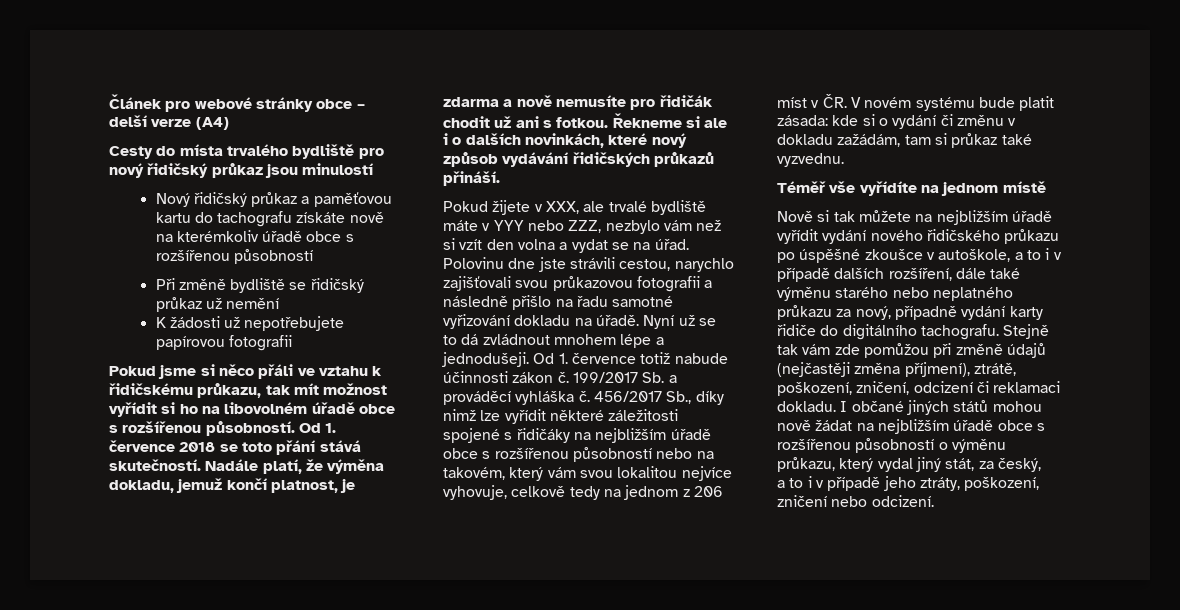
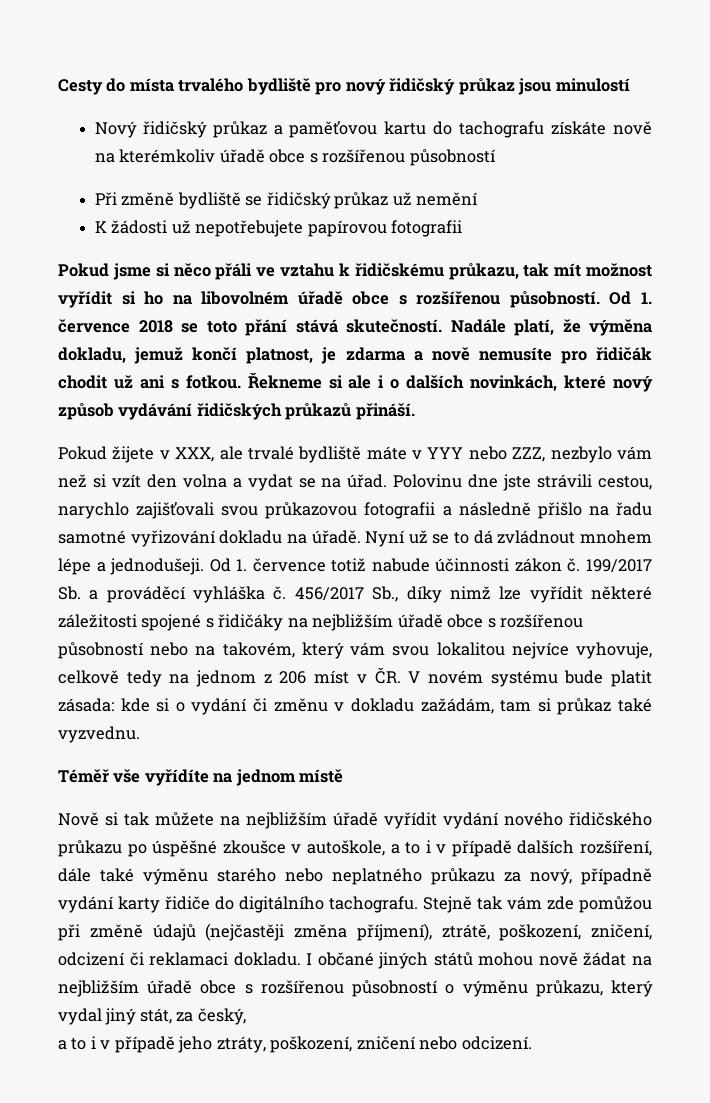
[109,94,365,112] [109,115,229,130] Článek pro webové stránky obce – delší verze (A4) // -> (58, 87) none

